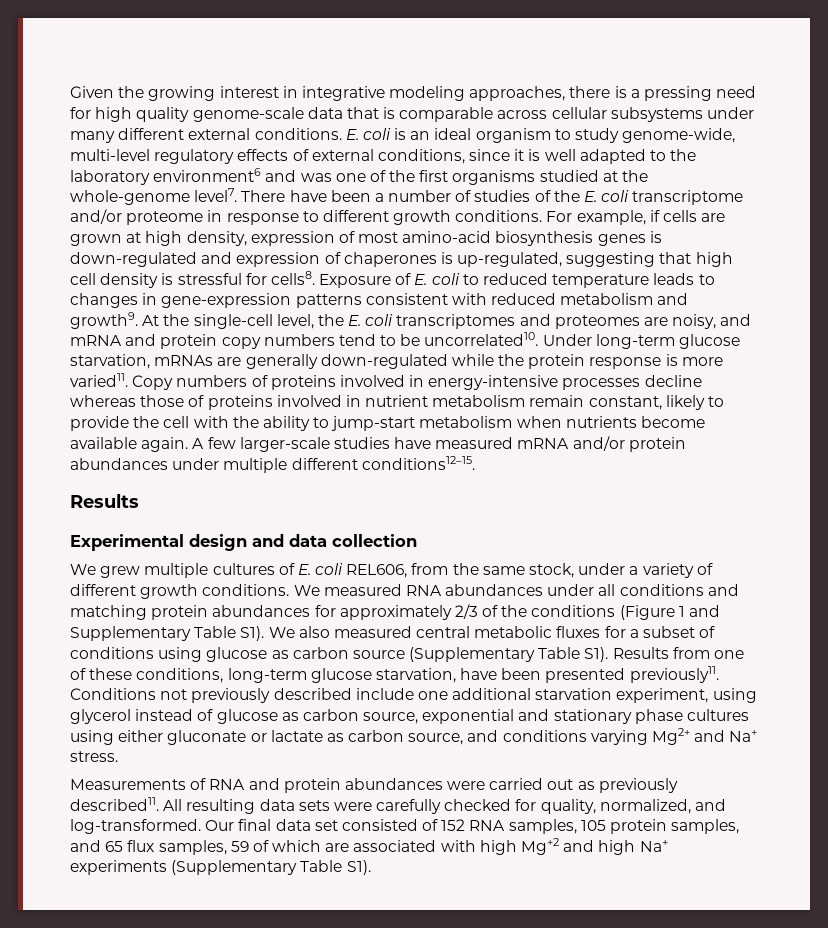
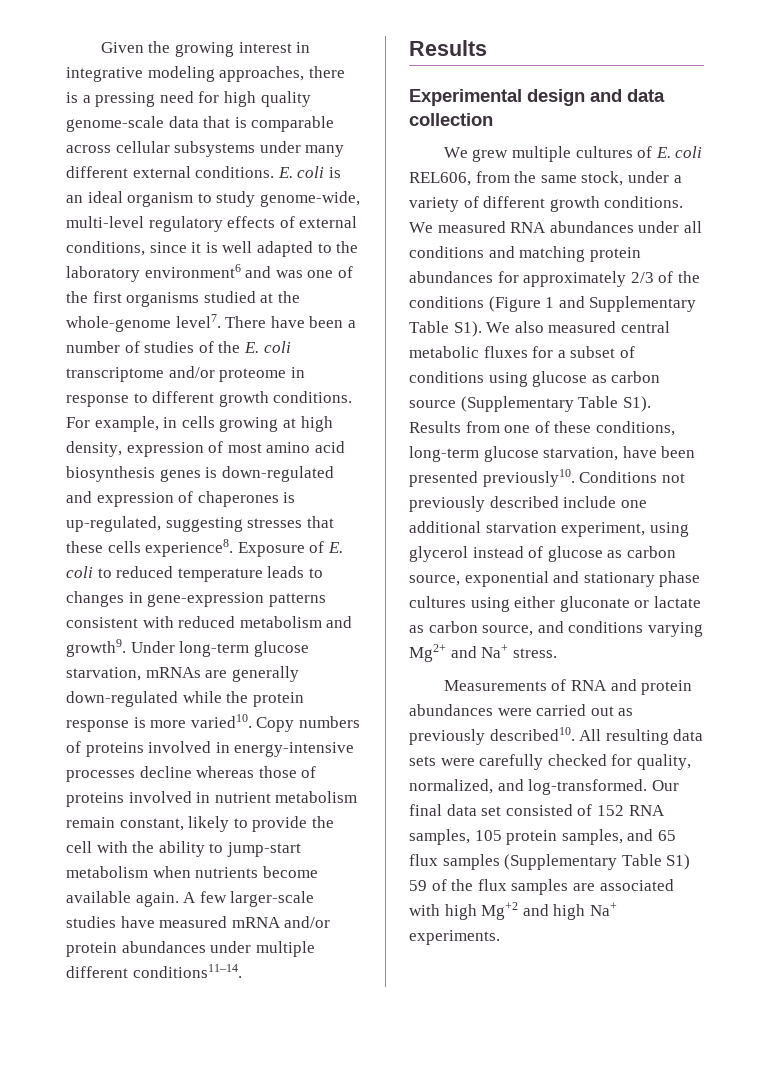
[649,210,726,222] [70,234,122,246] if cells are grown -> [163,416,279,432] in cells growing
[402,231,492,243] amino-acid -> [266,441,345,453] amino acid
[659,252,733,267] [70,271,315,288] that high cell density is stressful for cells8. -> [247,516,334,528] [66,539,234,557] stresses that these cells experience8.
[142,314,752,329] [70,332,539,349] At the single-cell level, the E. coli transcriptomes and proteomes are noisy, and mRNA and protein copy numbers tend to be uncorrelated10. -> (126, 648) none
[70,373,128,387] varied11. -> [190,714,252,728] varied10.
[361,456,475,470] conditions12–15. -> [132,964,242,978] conditions11–14.
[629,666,719,683] previously11. -> [482,469,575,487] previously10.
[70,797,159,811] described11. -> [489,727,575,741] described10.
[158,840,322,855] samples, 59 of which -> [442,854,691,870] [409,879,569,895] samples (Supplementary Table S1) 59 of the flux samples
[70,860,371,875] experiments (Supplementary Table S1). -> [409,930,500,945] experiments.

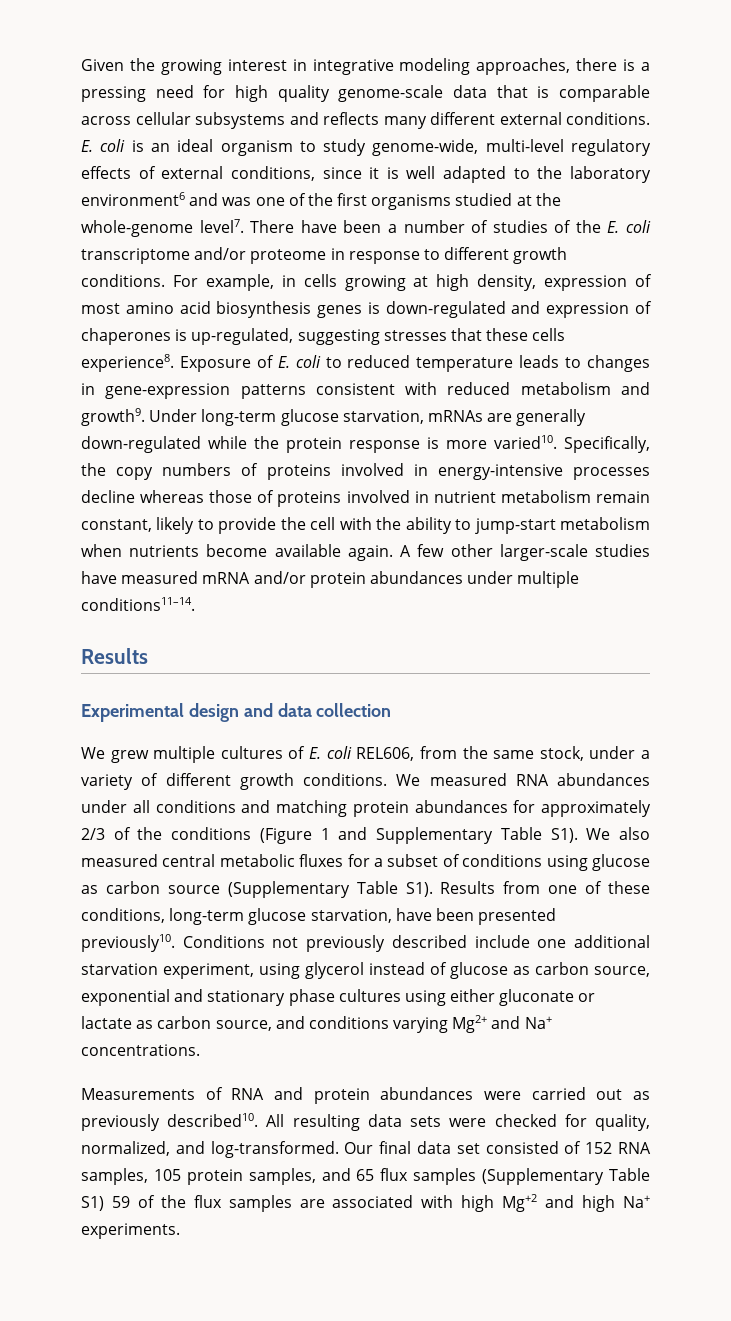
[259,141,301,153] under -> [289,112,379,125] and reflects
[256,717,295,732] Copy -> [564,436,650,453] [81,463,154,480] Specifically, the copy
(227, 897) none -> [450,544,493,557] other
[66,966,128,978] different -> (580, 579) none
[512,648,557,658] stress. -> [81,1044,200,1056] concentrations.
[479,754,544,770] carefully -> (487, 1122) none

